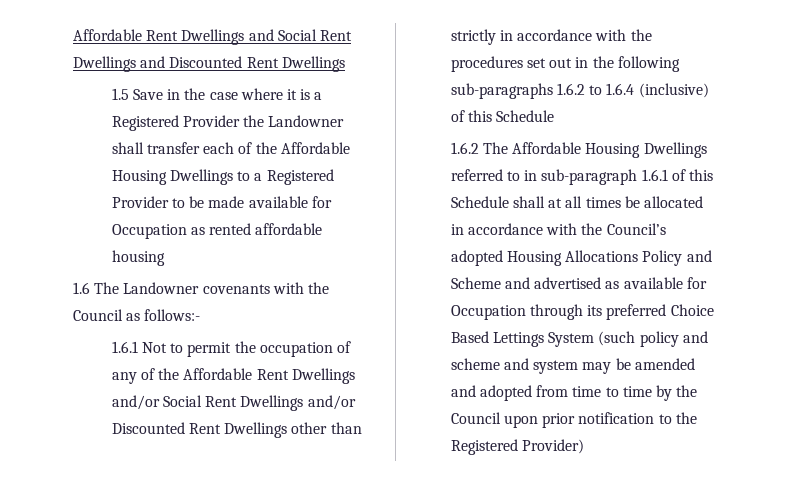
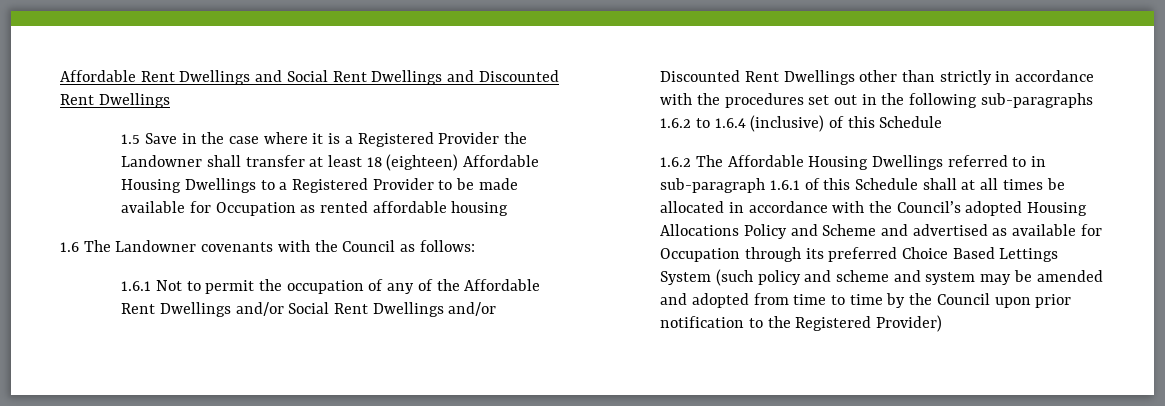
[203,142,277,154] each of the -> [309,154,459,171] at least 18 (eighteen)
[144,309,201,321] follows:- -> [419,240,475,252] follows:

